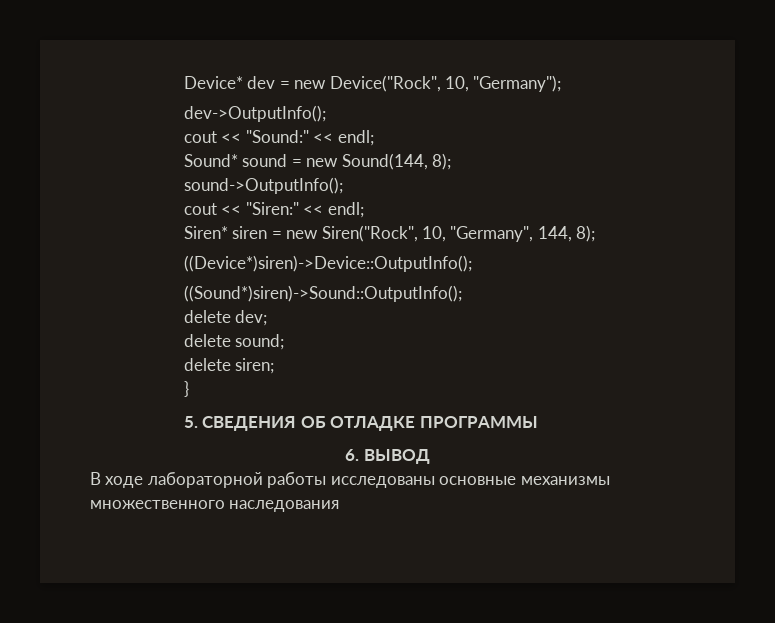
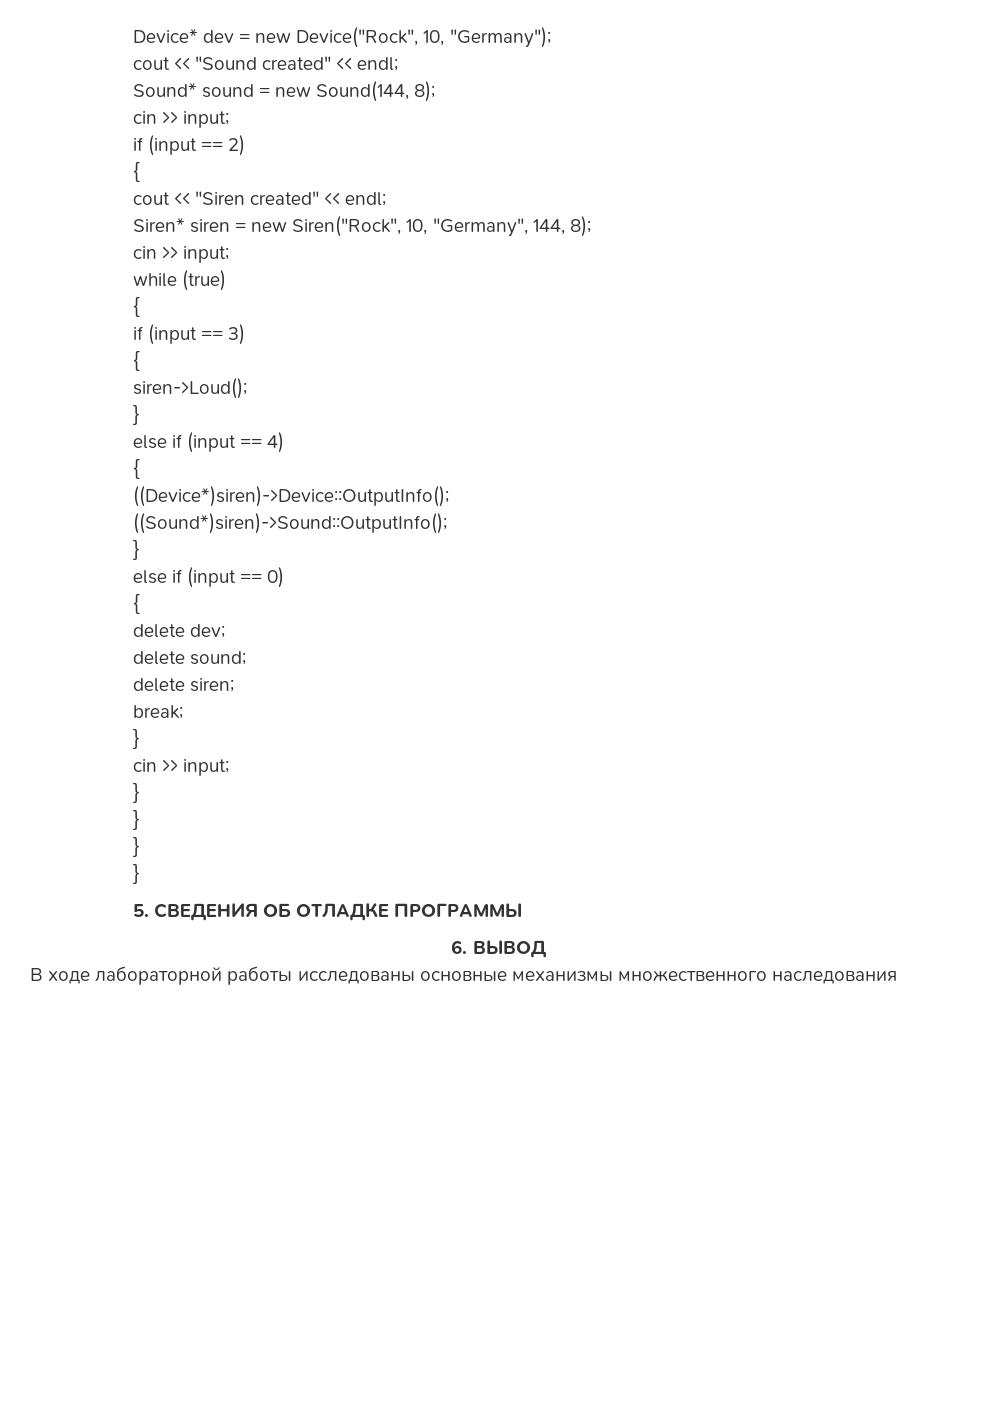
[183,105,326,122] [183,130,309,143] // dev->OutputInfo(); // cout << "Sound:" -> [132,56,332,70] // cout << "Sound created"
[183,177,343,194] [183,202,299,215] sound->OutputInfo(); // cout << "Siren:" -> [132,111,230,128] [132,135,246,156] [132,162,140,182] [132,191,320,205] cin >> input; // if (input == 2) // { // cout << "Siren created"
[183,255,472,272] [183,285,462,302] ((Device*)siren)->Device::OutputInfo(); // ((Sound*)siren)->Sound::OutputInfo(); -> [132,246,230,263] [132,270,226,291] [132,297,140,317] [132,324,246,345] [132,351,140,371] [132,378,247,399] [132,405,140,425] [132,432,285,453] [132,459,140,479] [132,486,449,507] [132,513,447,534] [132,540,140,560] [132,567,285,588] [132,594,140,614] cin >> input; // while (true) // { // if (input == 3) // { // siren->Loud(); // } // else if (input == 4) // { // ((Device*)siren)->Device::OutputInfo(); // ((Sound*)siren)->Sound::OutputInfo(); // } // else if (input == 0) // {
(275, 366) none -> [132,705,183,719] [132,729,140,749] [132,759,230,776] [132,783,140,803] [132,810,140,830] [132,837,140,857] // break; // } // cin >> input; // } // } // }

